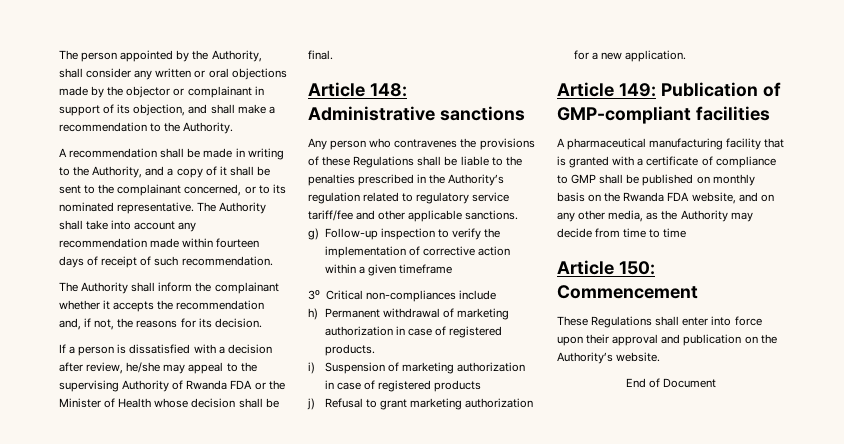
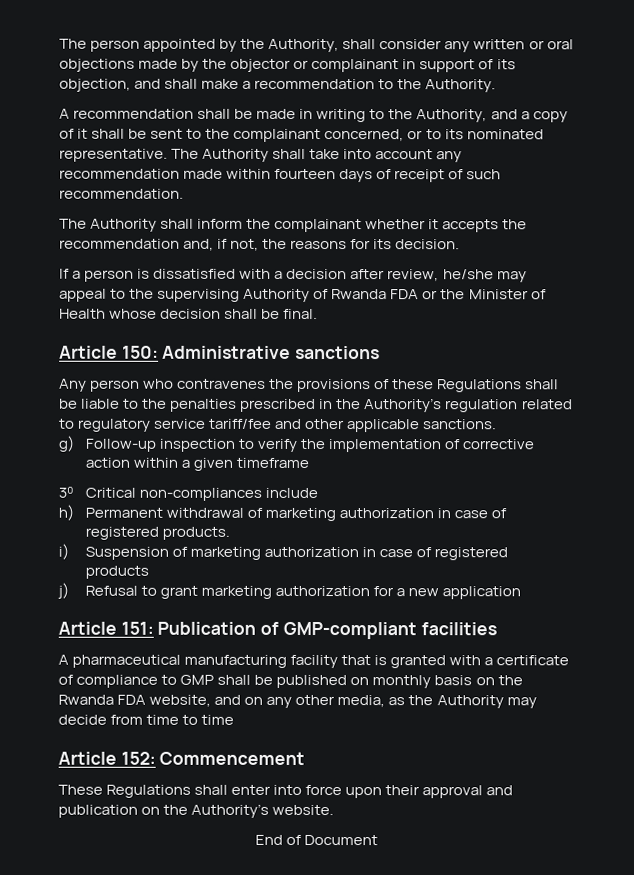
[369,83,407,97] 148: -> [121,345,159,359] 150:
[625,50,687,62] [557,82,656,97] application. // Article 149: -> [442,586,522,600] [58,621,154,635] application // Article 151:
[618,261,655,275] 150: -> [120,751,156,765] 152:

